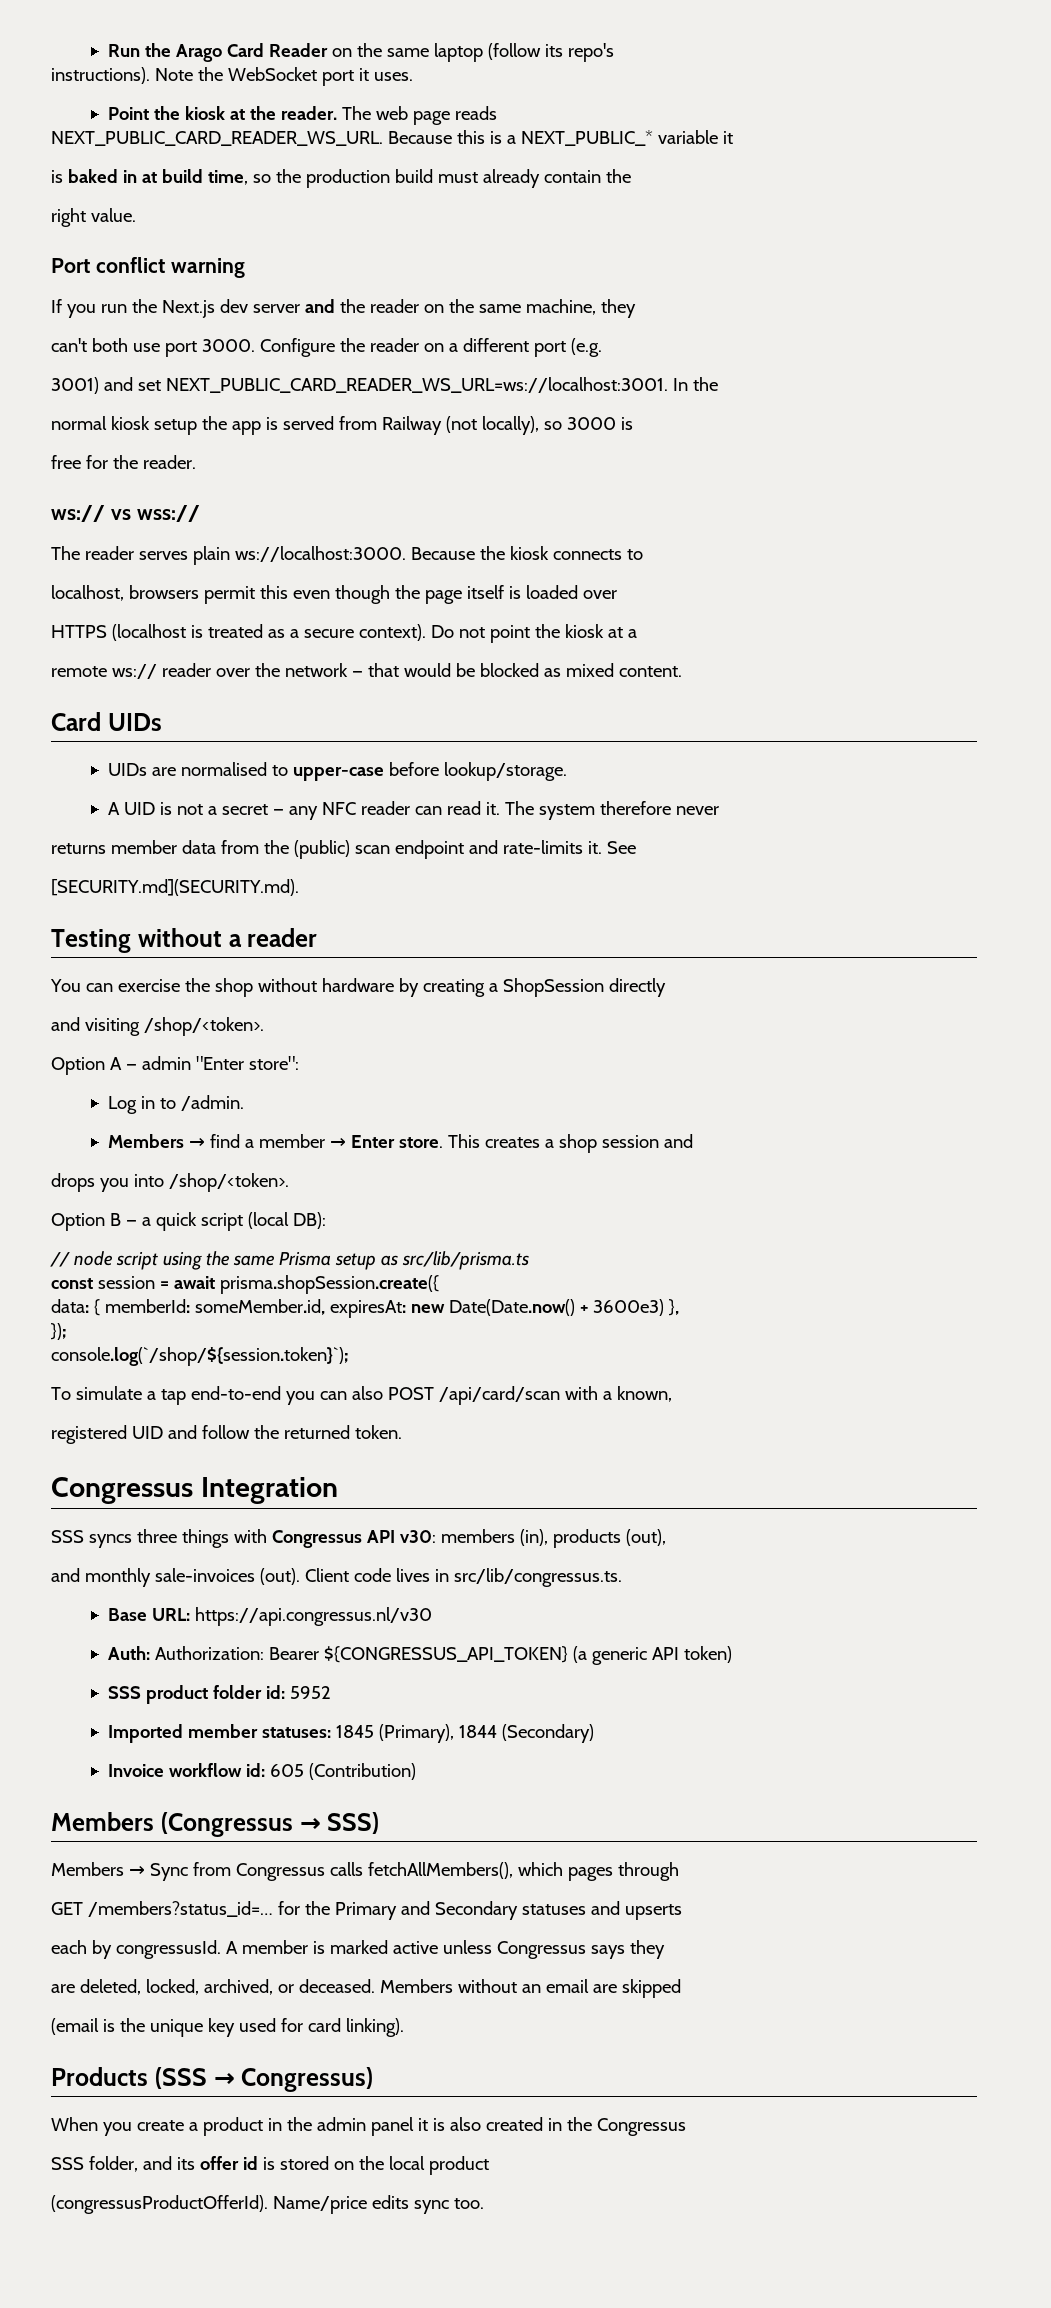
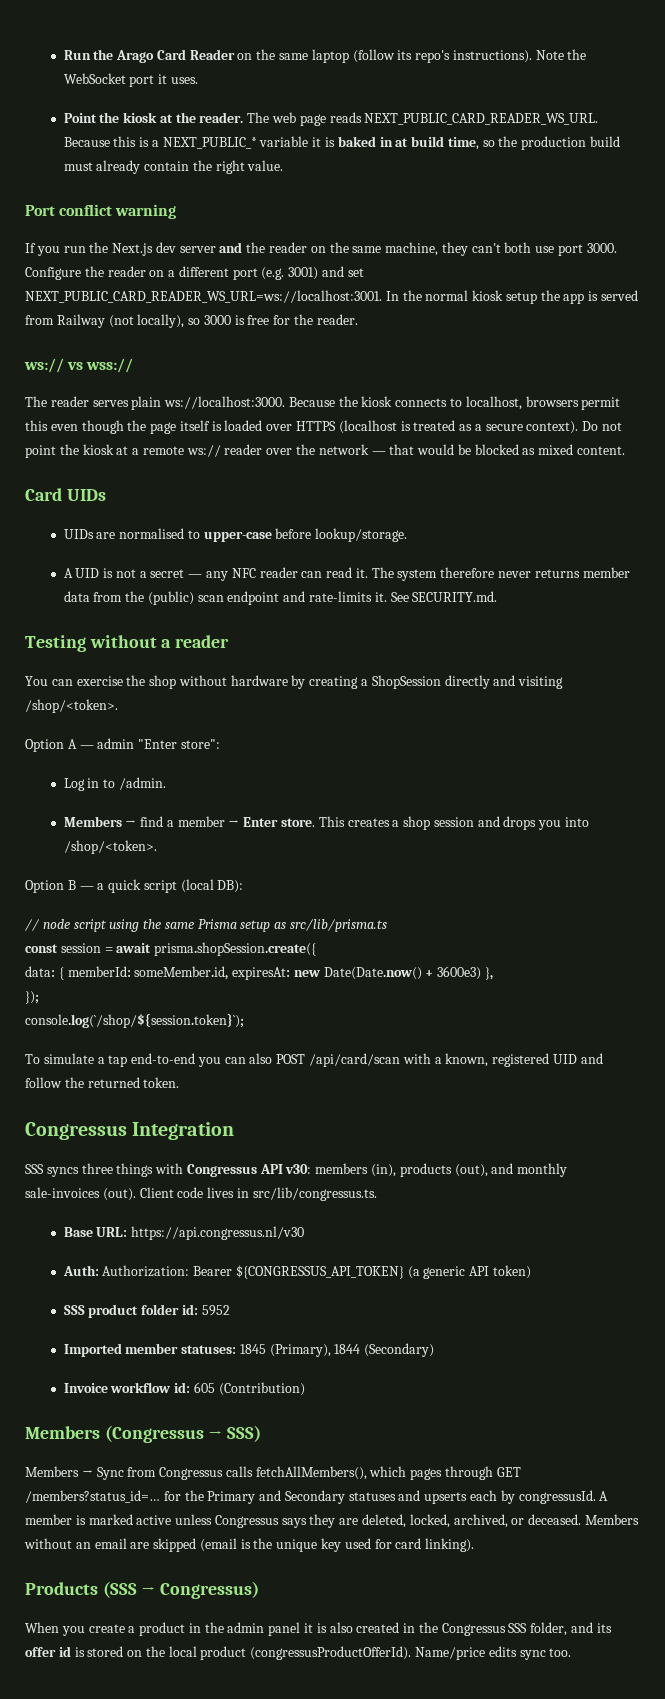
(614, 52) // -> (451, 56) none
(497, 113) // -> (362, 117) none
(733, 137) // -> (322, 142) none
(631, 176) // -> (212, 165) none
(636, 308) // -> (468, 249) none
(602, 347) // -> (285, 273) none
(718, 384) // -> (422, 295) none
(633, 423) // -> (245, 320) none
(643, 554) // -> (463, 402) none
(617, 594) // -> (293, 427) none
(637, 633) // -> (140, 451) none
(719, 810) // -> (531, 574) none
[51,879,299,896] // [SECURITY.md](SECURITY.md). -> [412,591,498,602] SECURITY.md.
(666, 987) // -> (490, 682) none
(693, 1141) // -> (500, 821) none
(672, 1394) // -> (489, 1060) none
(666, 1537) // -> (488, 1170) none
(679, 1871) // -> (494, 1473) none
(682, 1912) // -> (468, 1498) none
(665, 1949) // -> (336, 1521) none
(681, 1988) // -> (197, 1545) none
(686, 2127) // -> (506, 1629) none
(489, 2165) // -> (247, 1653) none

